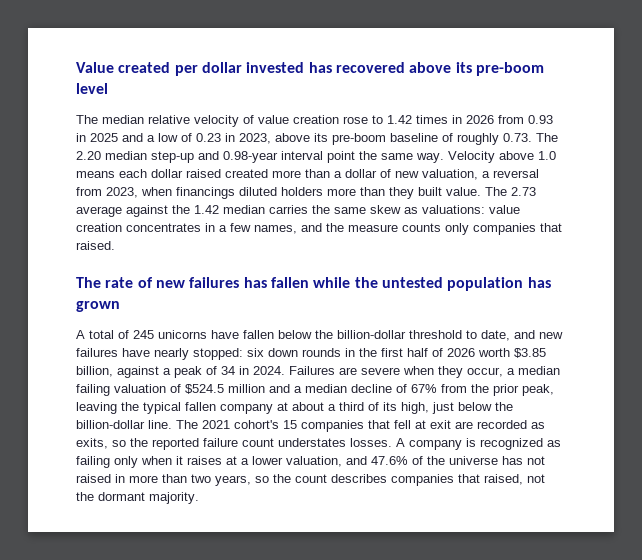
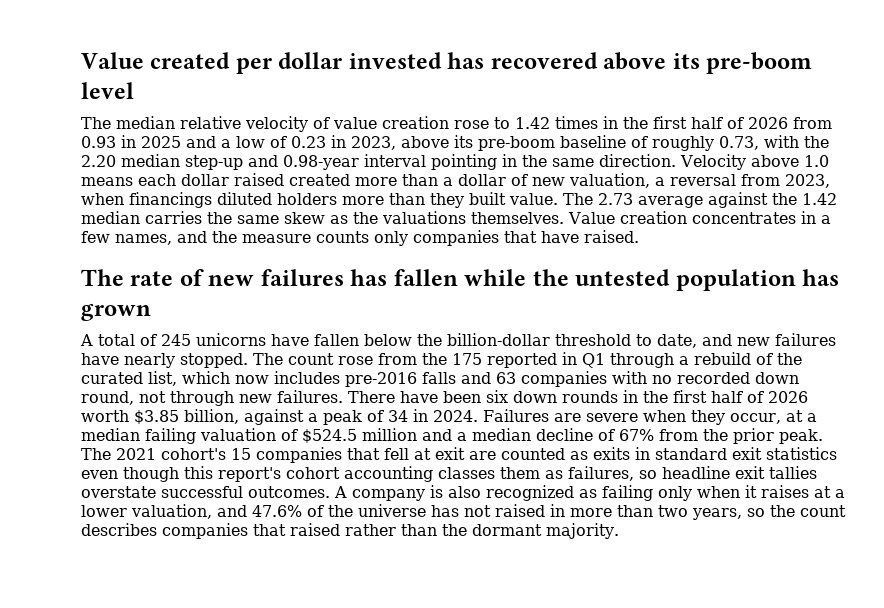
(462, 119) none -> [623,116,744,129] the first half of
[503,133,558,142] 0.73. The -> [719,135,829,150] 0.73, with the
[327,151,444,163] point the same way. -> [431,154,676,170] pointing in the same direction.
[422,205,520,214] valuations: value -> [353,211,615,224] the valuations themselves. Value
(562, 227) none -> [541,231,579,243] have
[193,348,243,360] stopped: -> [180,352,802,368] [81,371,799,387] [81,390,481,406] stopped. The count rose from the 175 reported in Q1 through a rebuild of the curated list, which now includes pre-2016 falls and 63 companies with no recorded down round, not through new failures. There have been
(503, 372) none -> [785,410,803,422] at
[522,384,554,396] [76,402,513,414] [76,420,172,429] peak, leaving the typical fallen company at about a third of its high, just below the billion-dollar line. -> [779,429,823,444] peak.
[477,420,545,429] [76,438,392,450] recorded as exits, so the reported failure count understates losses. -> [501,447,837,460] [81,466,817,482] [81,486,330,498] counted as exits in standard exit statistics even though this report's cohort accounting classes them as failures, so headline exit tallies overstate successful outcomes.
(476, 442) none -> [448,486,481,498] also
[484,474,545,485] raised, not -> [290,523,437,536] raised rather than

